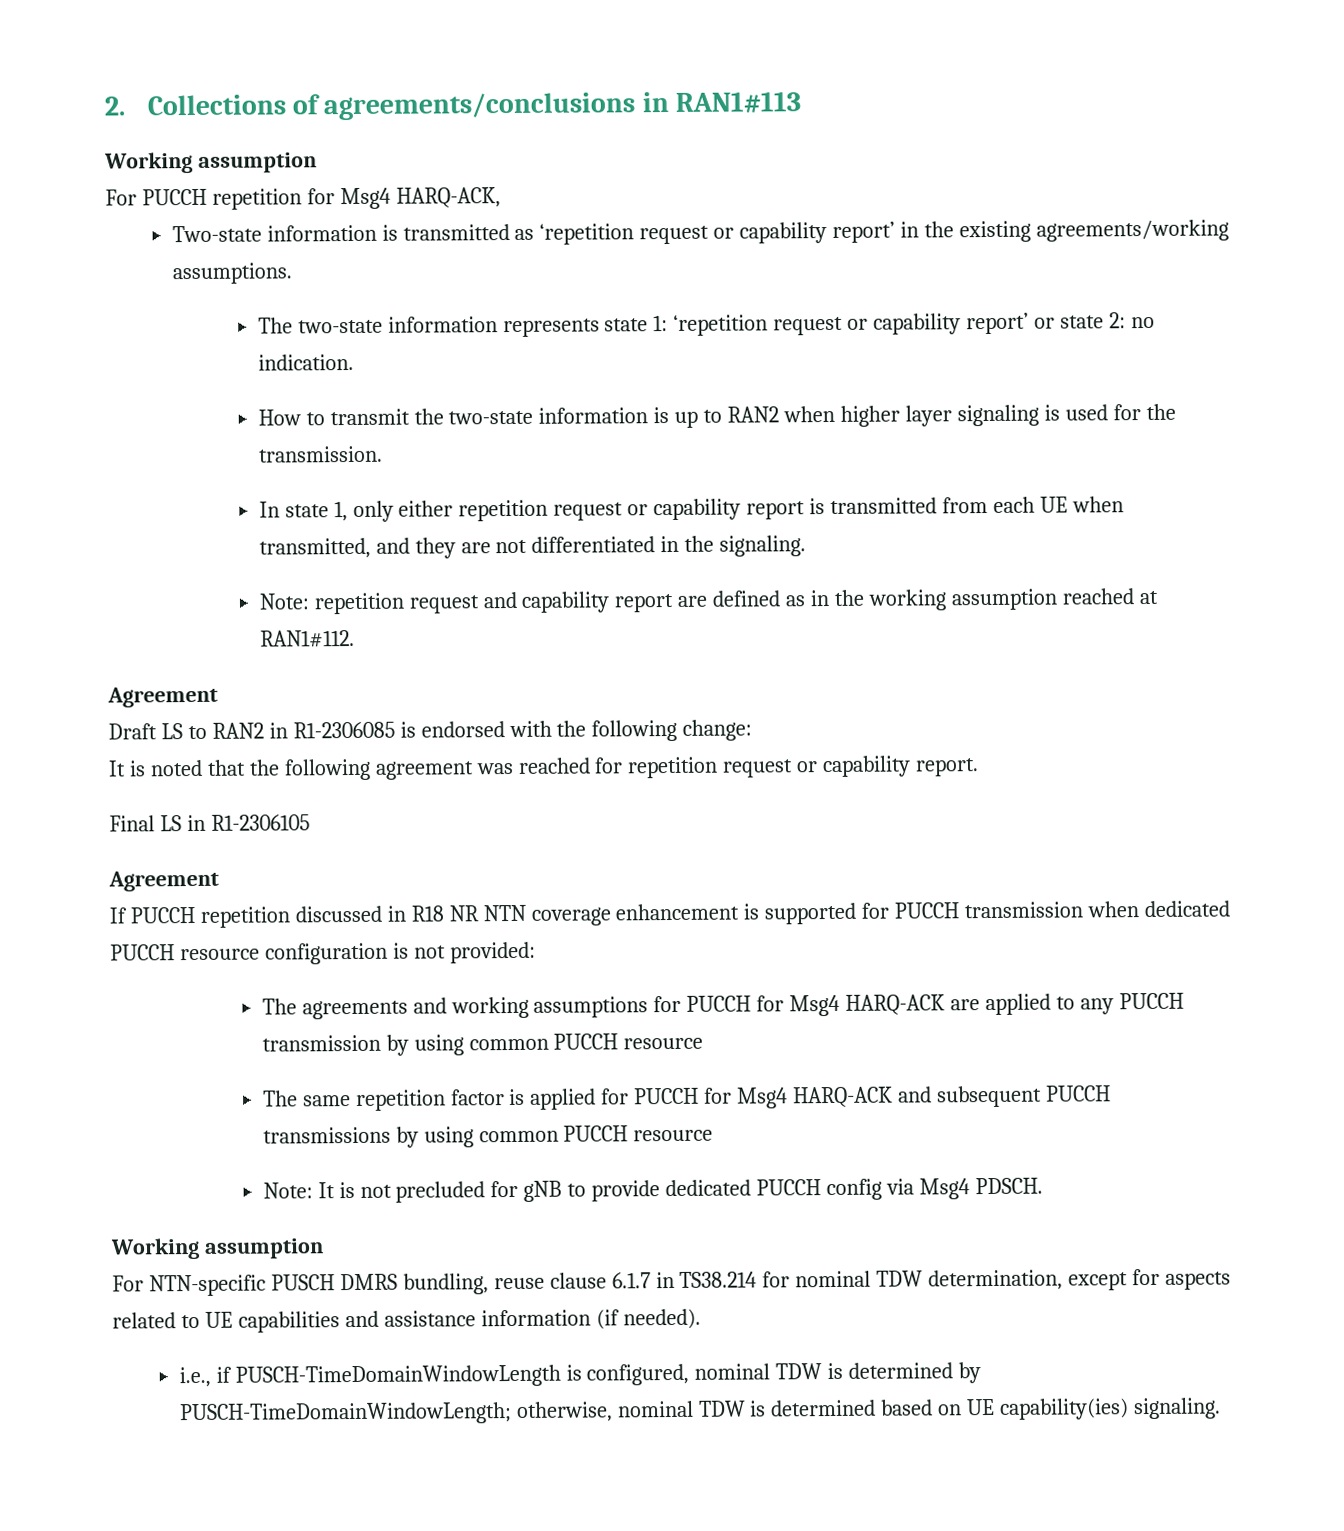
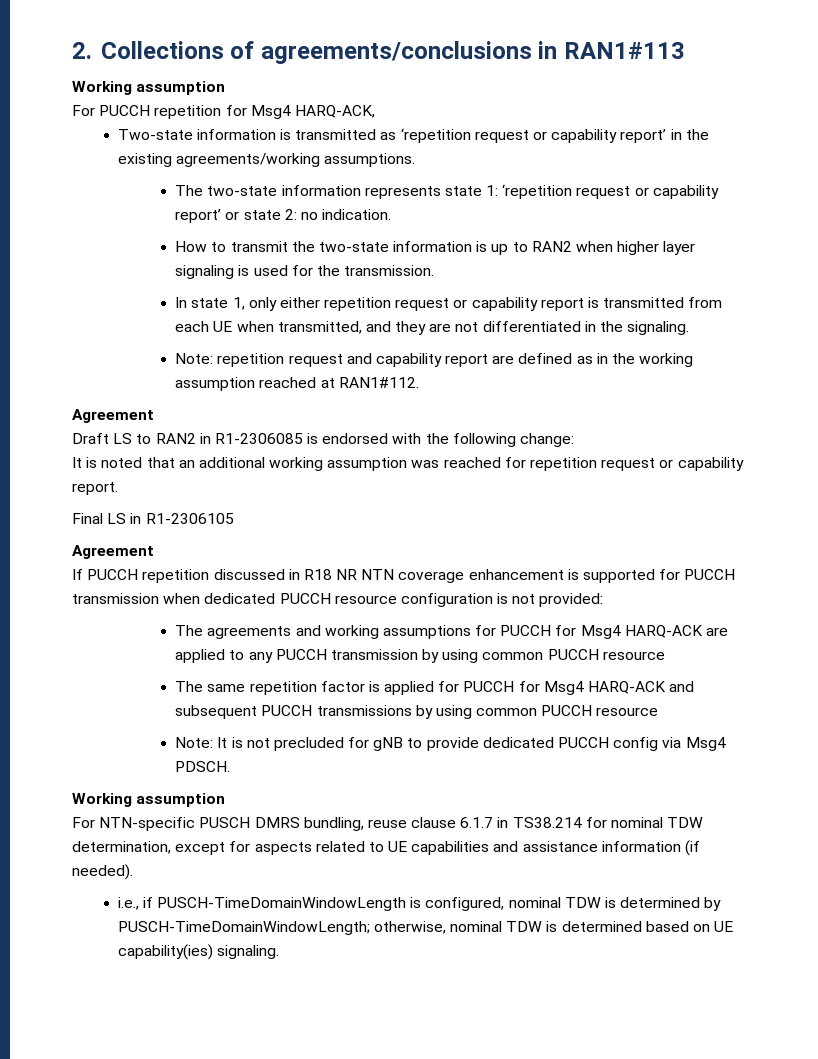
[248,758,474,781] the following agreement -> [178,457,408,471] an additional working assumption

